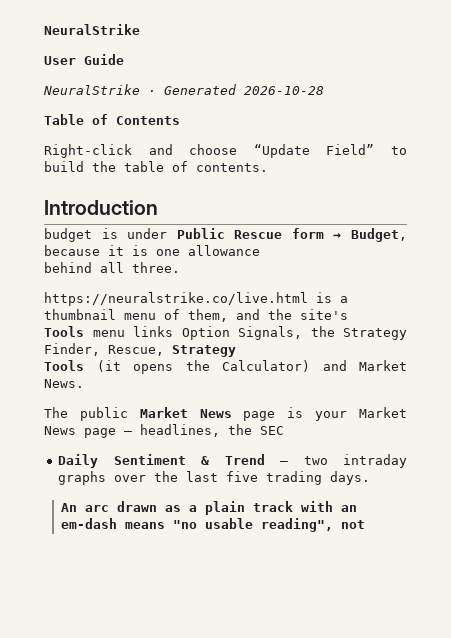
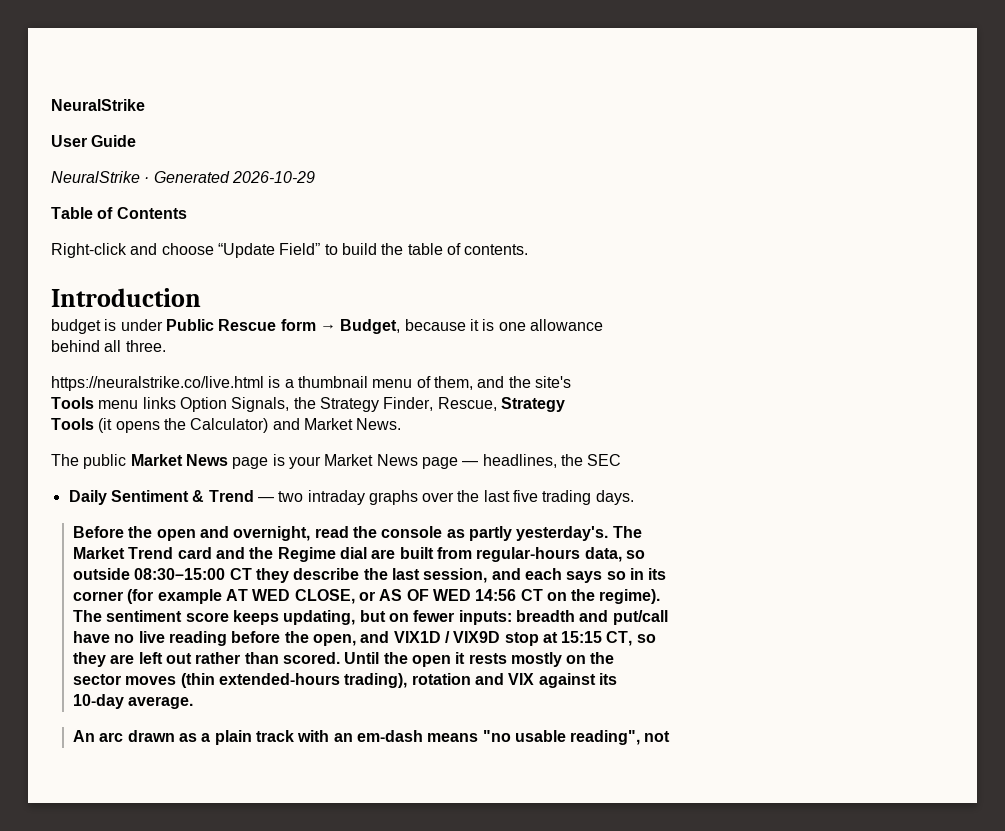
[244,86,324,95] 2026-10-28 -> [231,171,315,183] 2026-10-29
(371, 478) none -> [72,526,642,541] [72,547,645,562] [72,568,667,583] [72,589,661,604] [72,610,668,625] [72,631,656,646] [72,652,615,667] [72,673,617,688] [72,694,194,709] // Before the open and overnight, read the console as partly yesterday's. The // Market Trend card and the Regime dial are built from regular-hours data, so // outside 08:30–15:00 CT they describe the last session, and each says so in its // corner (for example AT WED CLOSE, or AS OF WED 14:56 CT on the regime). // The sentiment score keeps updating, but on fewer inputs: breadth and put/call // have no live reading before the open, and VIX1D / VIX9D stop at 15:15 CT, so // they are left out rather than scored. Until the open it rests mostly on the // sector moves (thin extended-hours trading), rotation and VIX against its // 10-day average.

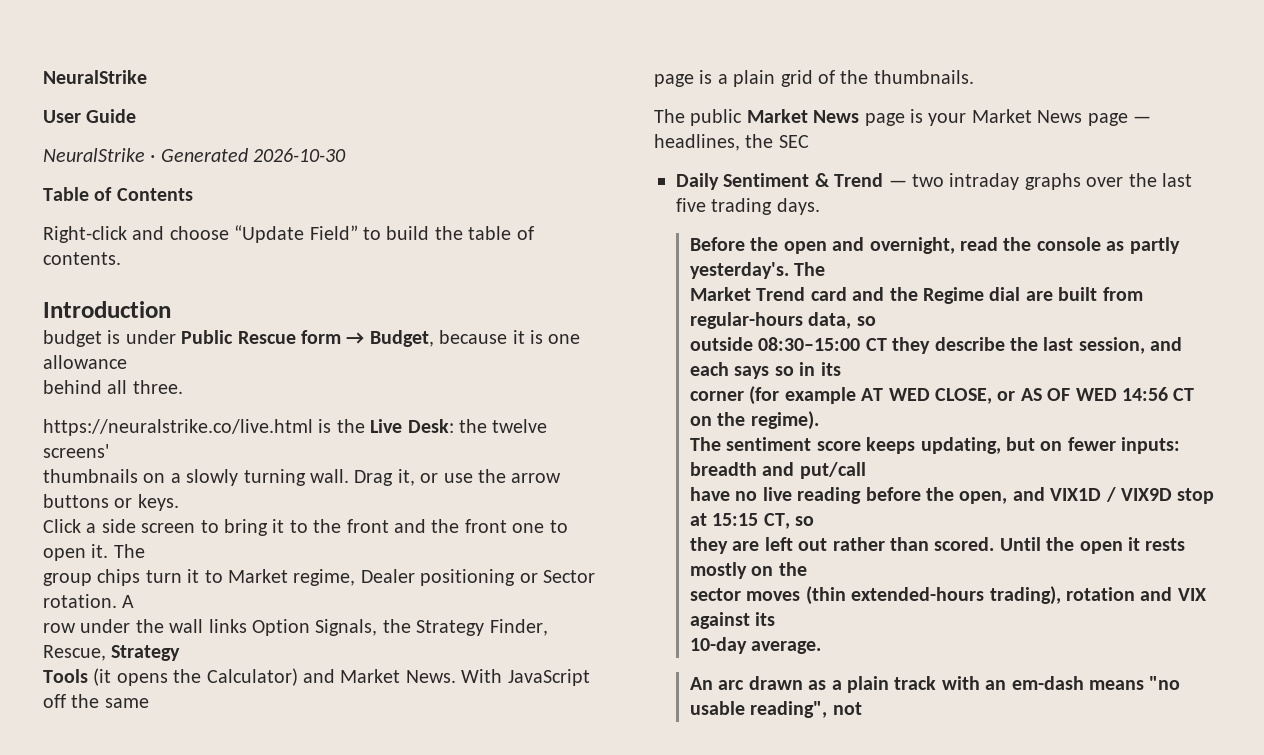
[231,171,315,183] 2026-10-29 -> [253,148,347,162] 2026-10-30
[284,376,571,390] [51,397,139,409] a thumbnail menu of them, and the site's // Tools menu -> [336,419,548,433] [43,444,109,458] [43,469,562,486] [43,494,179,511] [43,519,568,536] [43,544,145,561] [43,569,595,586] [43,594,135,608] [43,619,204,633] the Live Desk: the twelve screens' // thumbnails on a slowly turning wall. Drag it, or use the arrow buttons or keys. // Click a side screen to bring it to the front and the front one to open it. The // group chips turn it to Market regime, Dealer positioning or Sector rotation. A // row under the wall
(402, 424) none -> [461,669,590,686] [43,694,149,708] [654,70,974,87] With JavaScript off the same // page is a plain grid of the thumbnails.

